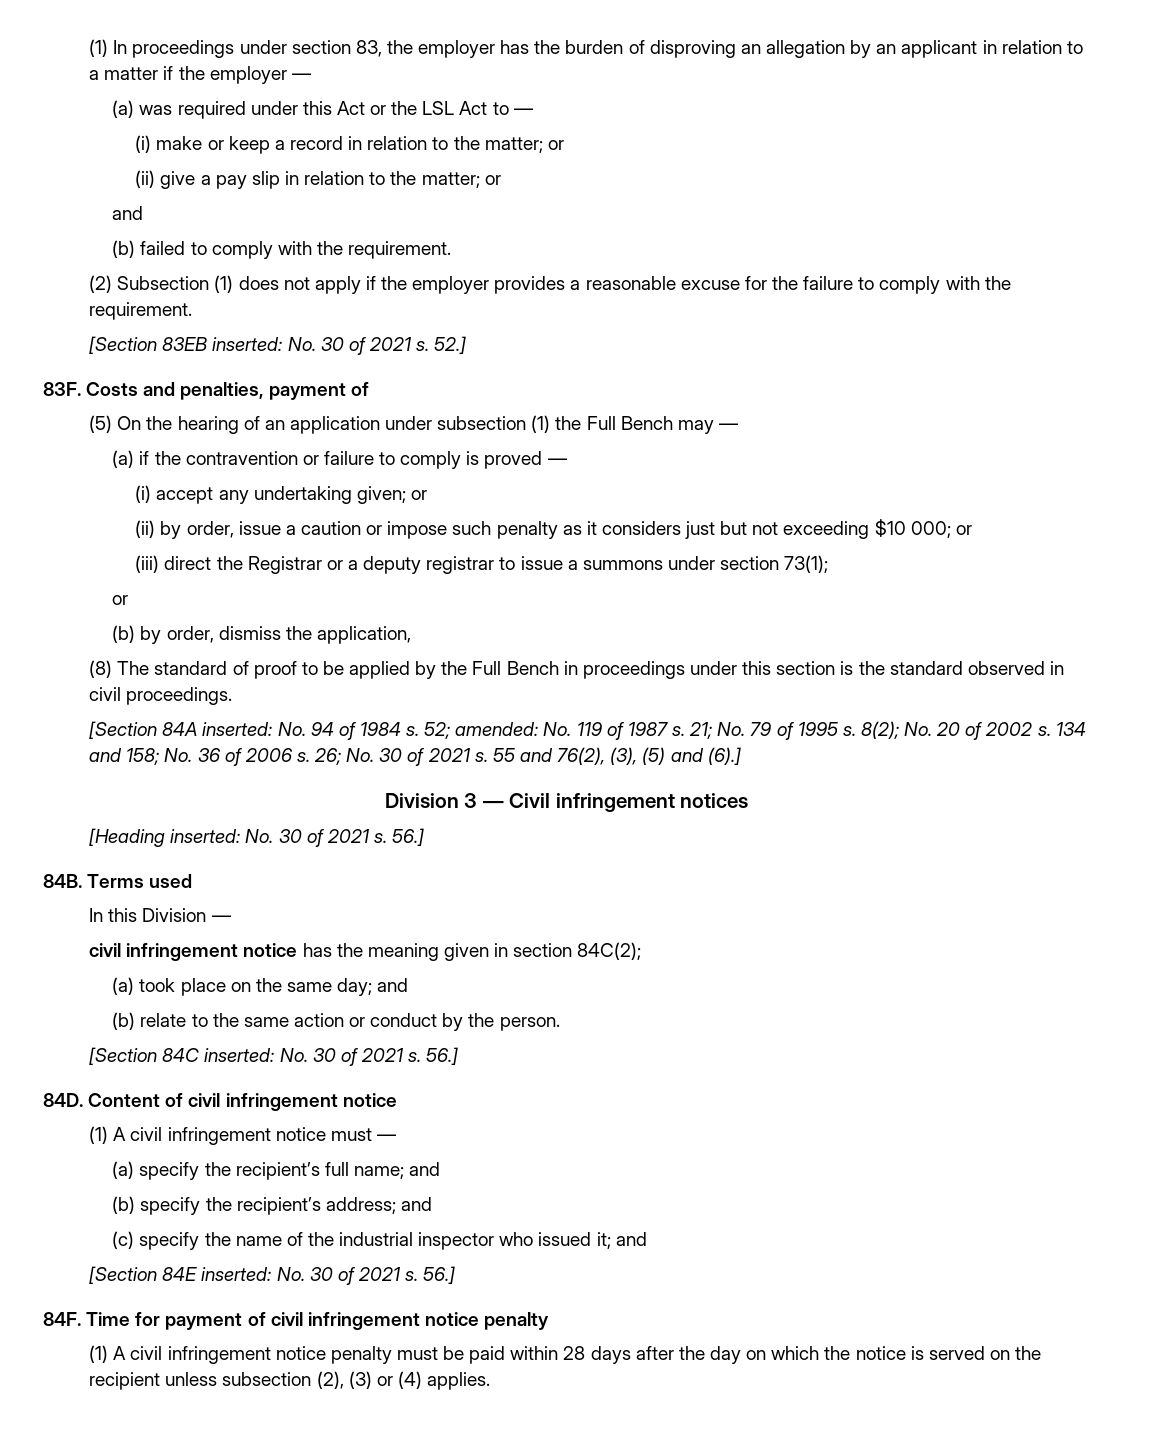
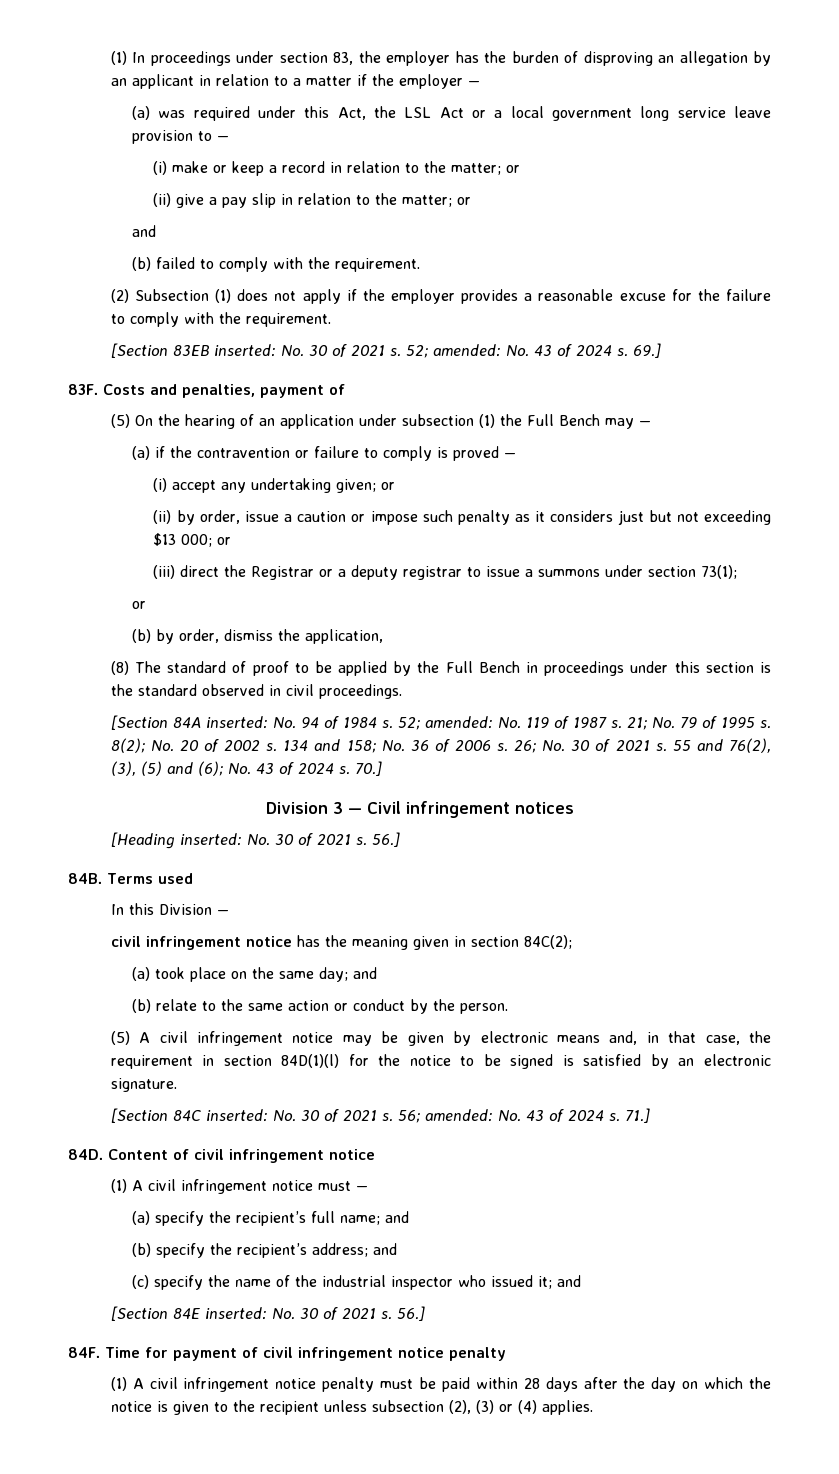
[336,101,387,115] Act or -> [337,107,366,120] Act,
(488, 108) none -> [472,106,772,121] [132,130,194,144] or a local government long service leave provision
[434,336,467,354] 52.] -> [405,343,661,358] 52; amended: No. 43 of 2024 s. 69.]
[874,519,906,537] $10 -> [153,533,177,546] $13
[707,747,741,765] (6).] -> [197,761,382,776] (6); No. 43 of 2024 s. 70.]
(560, 1024) none -> [110,1031,771,1046] [110,1054,771,1069] [110,1078,177,1092] // (5) A civil infringement notice may be given by electronic means and, in that case, the requirement in section 84D(1)(l) for the notice to be signed is satisfied by an electronic signature.
[426,1047,459,1065] 56.] -> [397,1108,650,1123] 56; amended: No. 43 of 2024 s. 71.]
[928,1346,1010,1360] served on -> [172,1401,228,1415] given to

